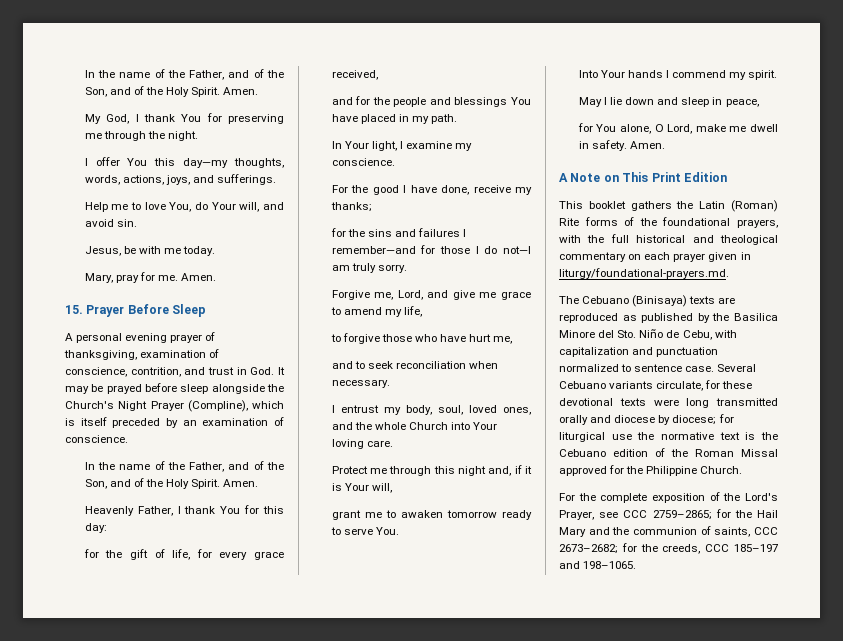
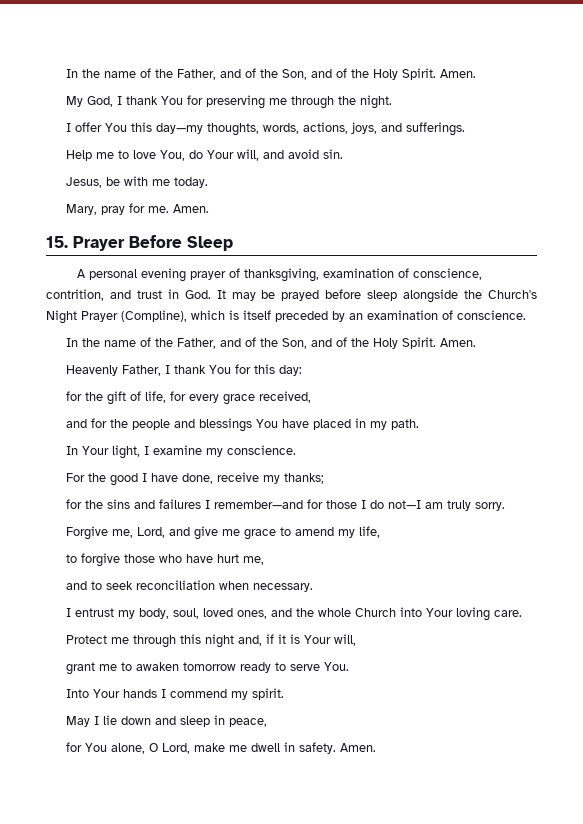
[559,172,727,182] [559,200,778,212] [559,217,778,228] [559,234,778,245] [559,252,751,262] [559,268,729,279] [559,295,736,307] [559,313,778,323] [559,329,737,340] [559,347,719,357] [559,364,757,372] [559,380,753,391] [559,398,778,408] [559,414,734,425] [559,432,778,442] [559,448,778,457] [559,465,743,476] [559,492,778,503] [559,509,778,520] [559,526,778,537] [559,543,778,554] [559,561,637,569] // A Note on This Print Edition // This booklet gathers the Latin (Roman) Rite forms of the foundational prayers, with the full historical and theological commentary on each prayer given in liturgy/foundational-prayers.md. // The Cebuano (Binisaya) texts are reproduced as published by the Basilica Minore del Sto. Niño de Cebu, with capitalization and punctuation normalized to sentence case. Several Cebuano variants circulate, for these devotional texts were long transmitted orally and diocese by diocese; for liturgical use the normative text is the Cebuano edition of the Roman Missal approved for the Philippine Church. // For the complete exposition of the Lord's Prayer, see CCC 2759–2865; for the Hail Mary and the communion of saints, CCC 2673–2682; for the creeds, CCC 185–197 and 198–1065. -> (377, 747) none

